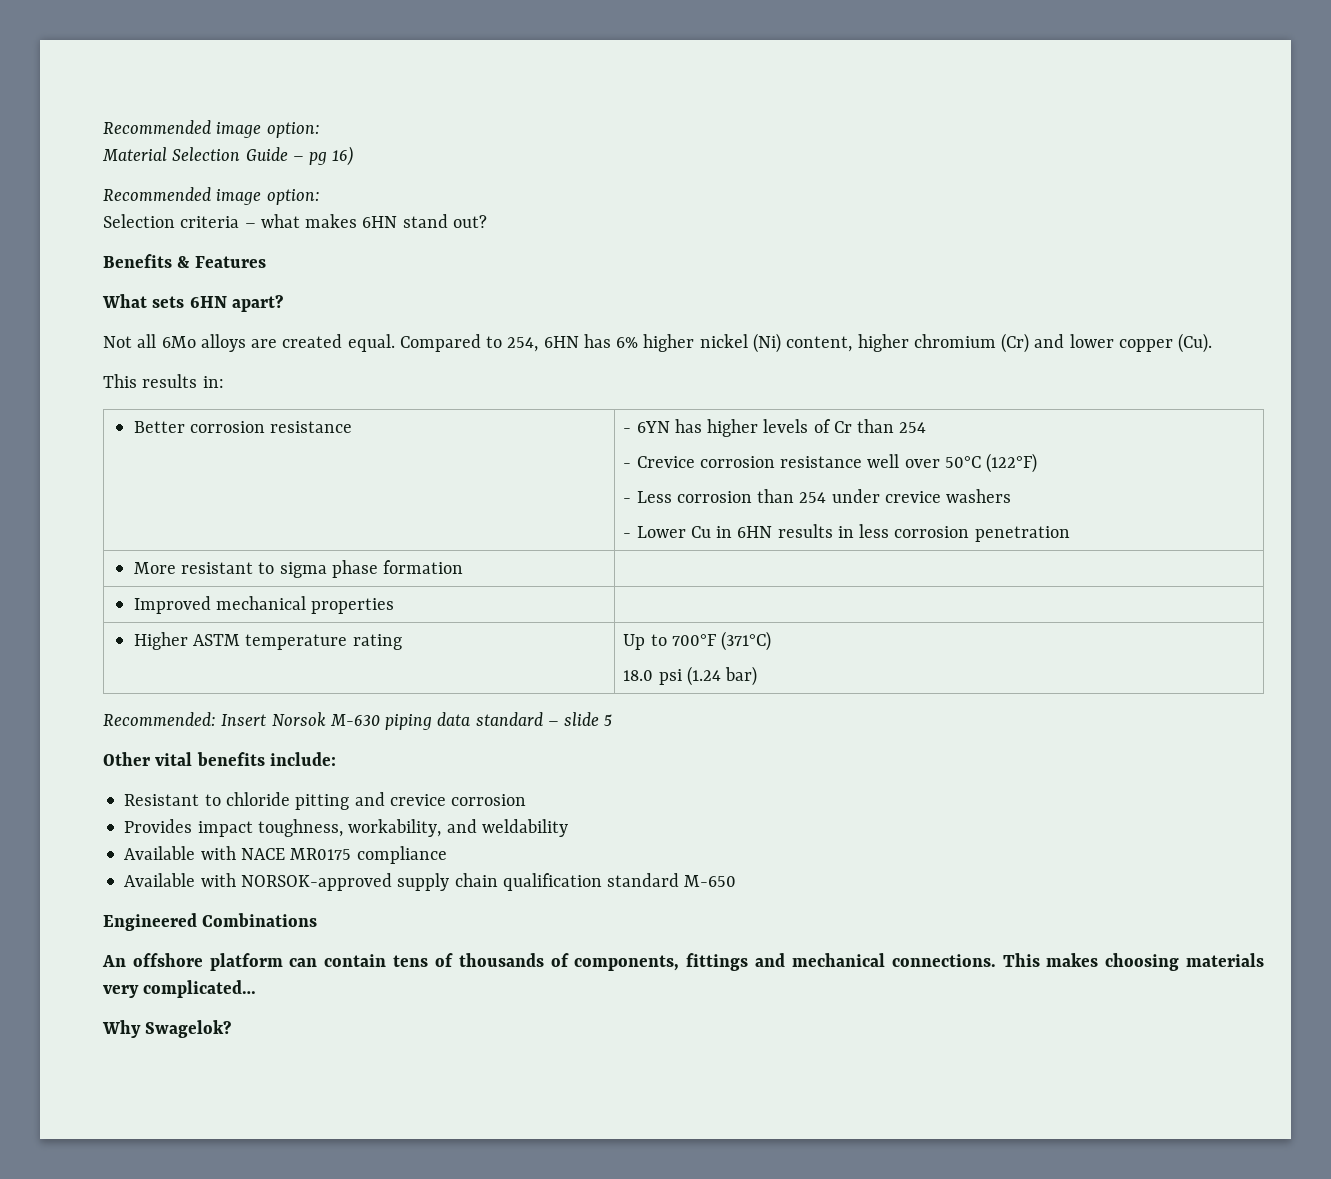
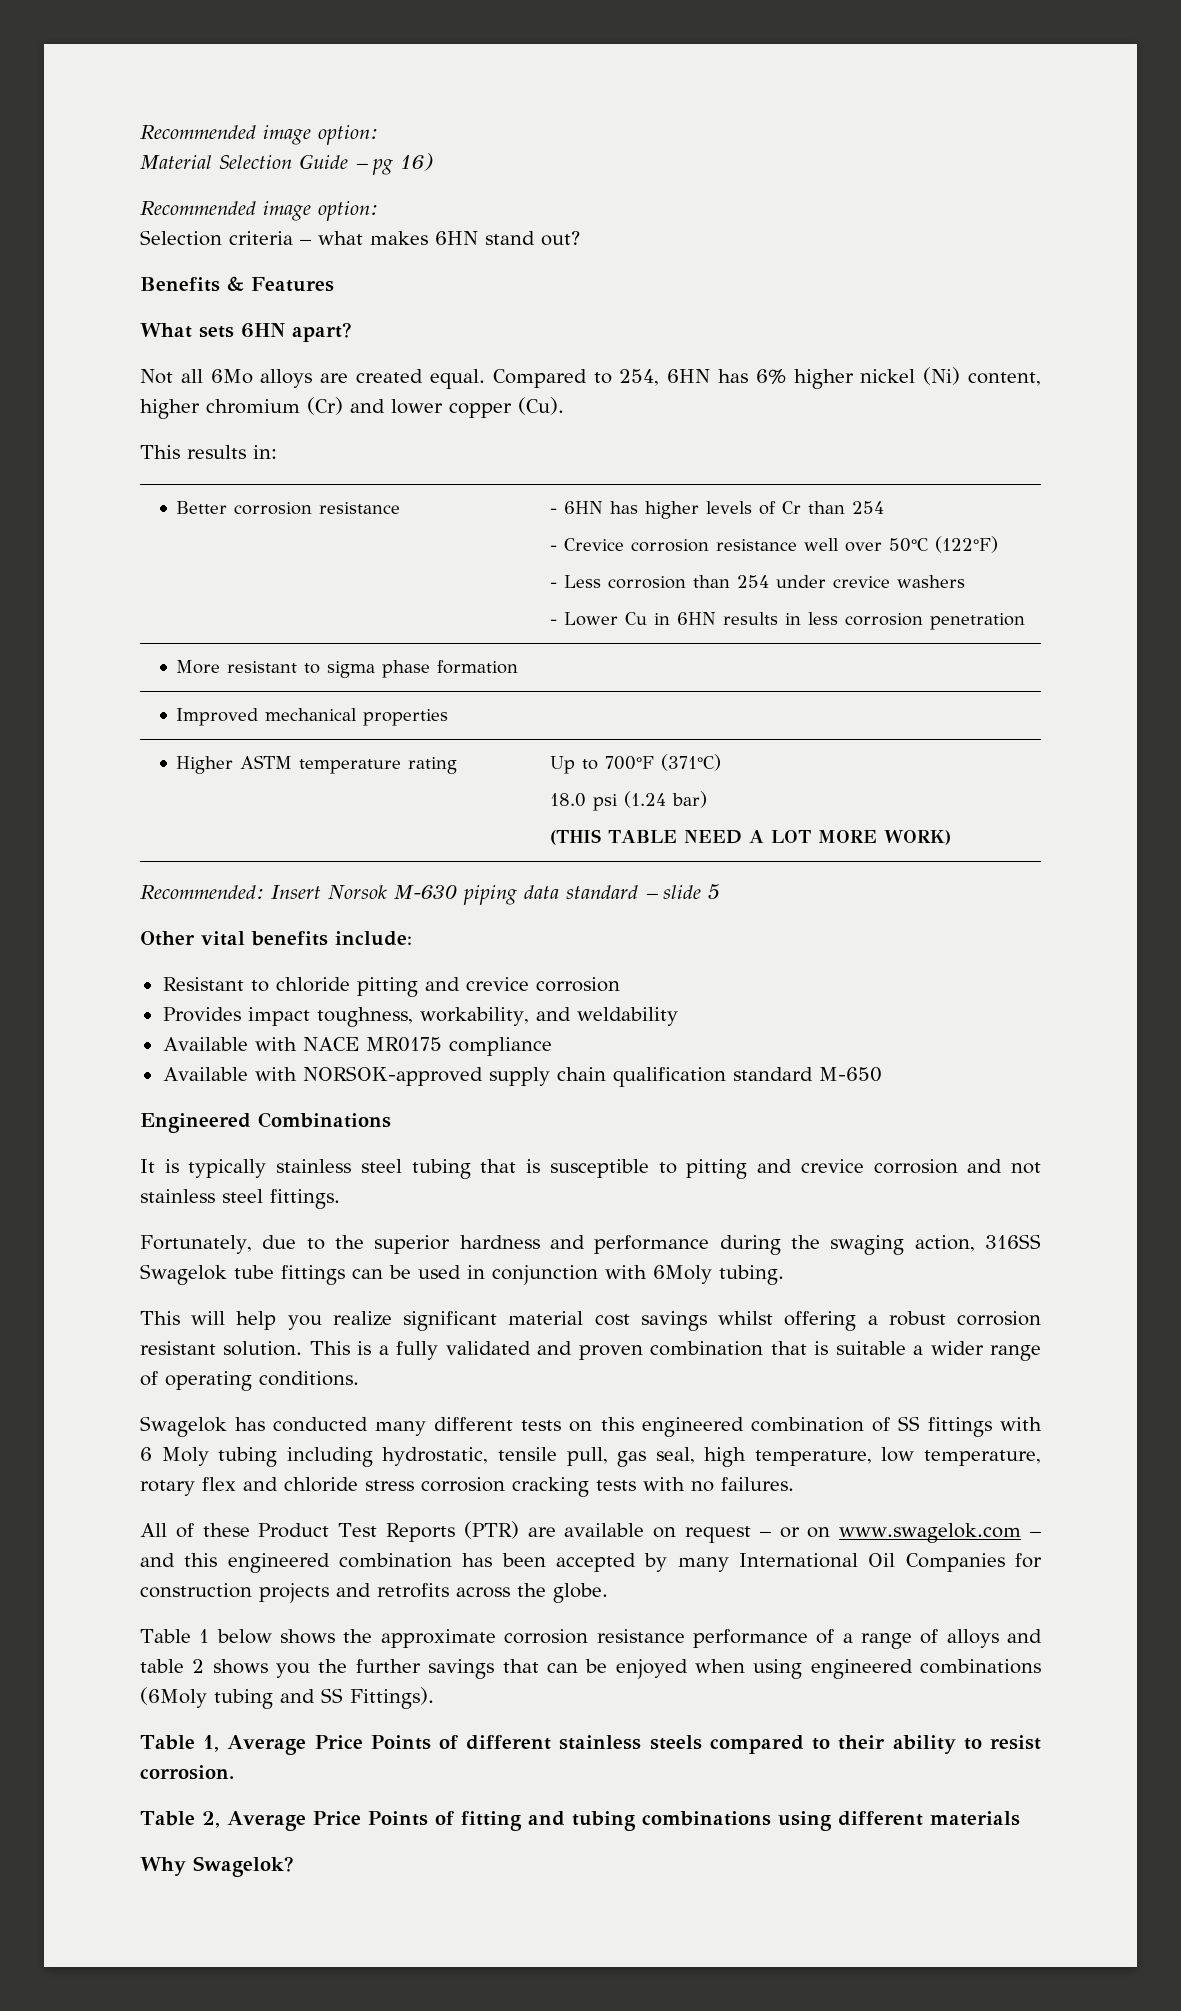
[636,421,670,433] 6YN -> [563,501,603,514] 6HN
(758, 676) none -> [549,829,951,845] // (THIS TABLE NEED A LOT MORE WORK)
[102,953,1180,971] An offshore platform can contain tens of thousands of components, fittings and mechanical connections. This makes choosing -> [140,1159,1041,1179] [140,1189,340,1209] [140,1234,1041,1255] [140,1264,784,1285] [140,1311,1042,1331] [140,1341,1041,1361] [140,1371,359,1391] [140,1416,1043,1437] [140,1447,1041,1467] [140,1477,794,1497] [140,1521,1042,1543] [140,1553,1042,1573] [140,1583,608,1603] [140,1629,1042,1649] [140,1659,1041,1679] [140,1687,434,1709] [140,1735,1041,1755] [140,1765,234,1780] [140,1811,923,1831] It is typically stainless steel tubing that is susceptible to pitting and crevice corrosion and not stainless steel fittings. // Fortunately, due to the superior hardness and performance during the swaging action, 316SS Swagelok tube fittings can be used in conjunction with 6Moly tubing. // This will help you realize significant material cost savings whilst offering a robust corrosion resistant solution. This is a fully validated and proven combination that is suitable a wider range of operating conditions. // Swagelok has conducted many different tests on this engineered combination of SS fittings with 6 Moly tubing including hydrostatic, tensile pull, gas seal, high temperature, low temperature, rotary flex and chloride stress corrosion cracking tests with no failures. // All of these Product Test Reports (PTR) are available on request – or on www.swagelok.com – and this engineered combination has been accepted by many International Oil Companies for construction projects and retrofits across the globe. // Table 1 below shows the approximate corrosion resistance performance of a range of alloys and table 2 shows you the further savings that can be enjoyed when using engineered combinations (6Moly tubing and SS Fittings). // Table 1, Average Price Points of different stainless steels compared to their ability to resist corrosion. // Table 2, Average Price Points of fitting and tubing combinations using different
[103,980,257,998] very complicated… -> (1020, 1818) none

